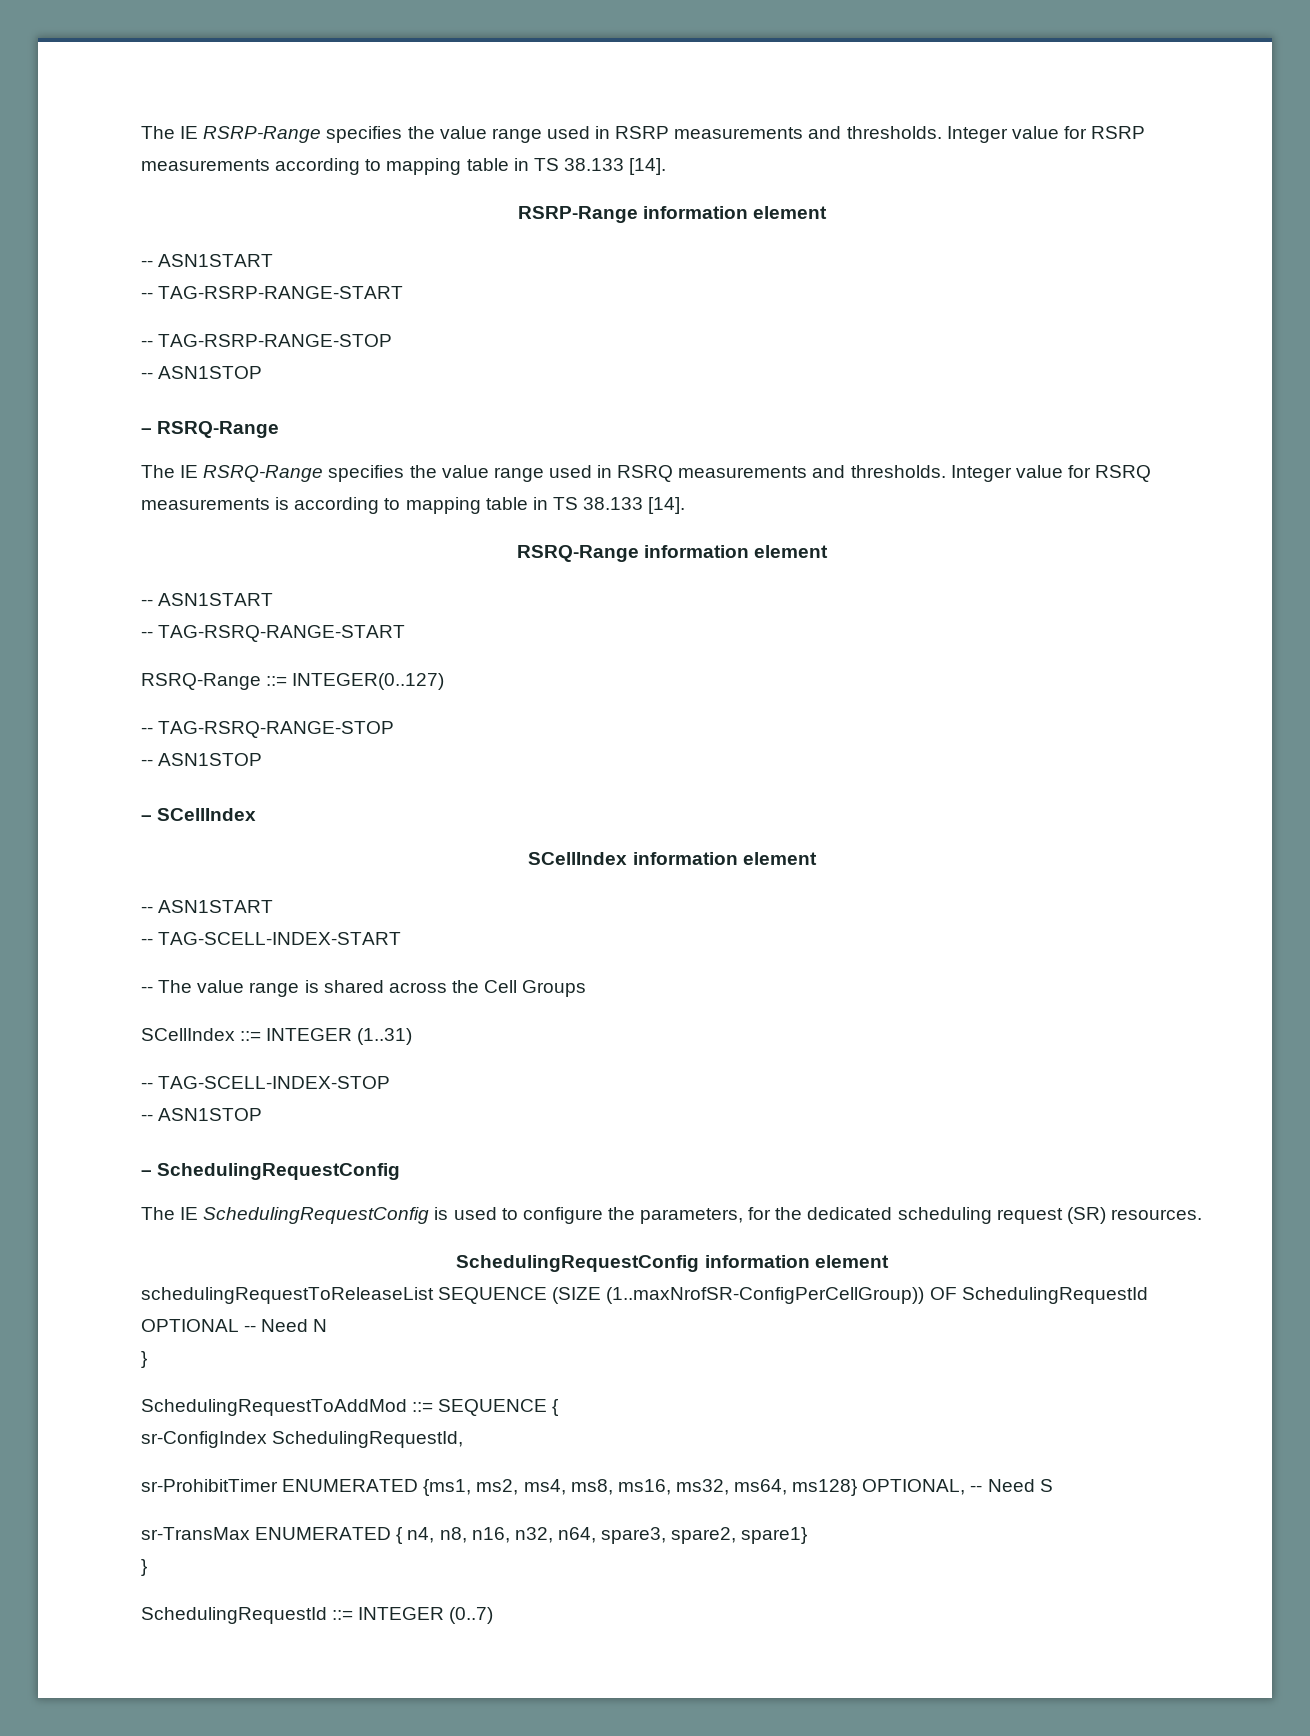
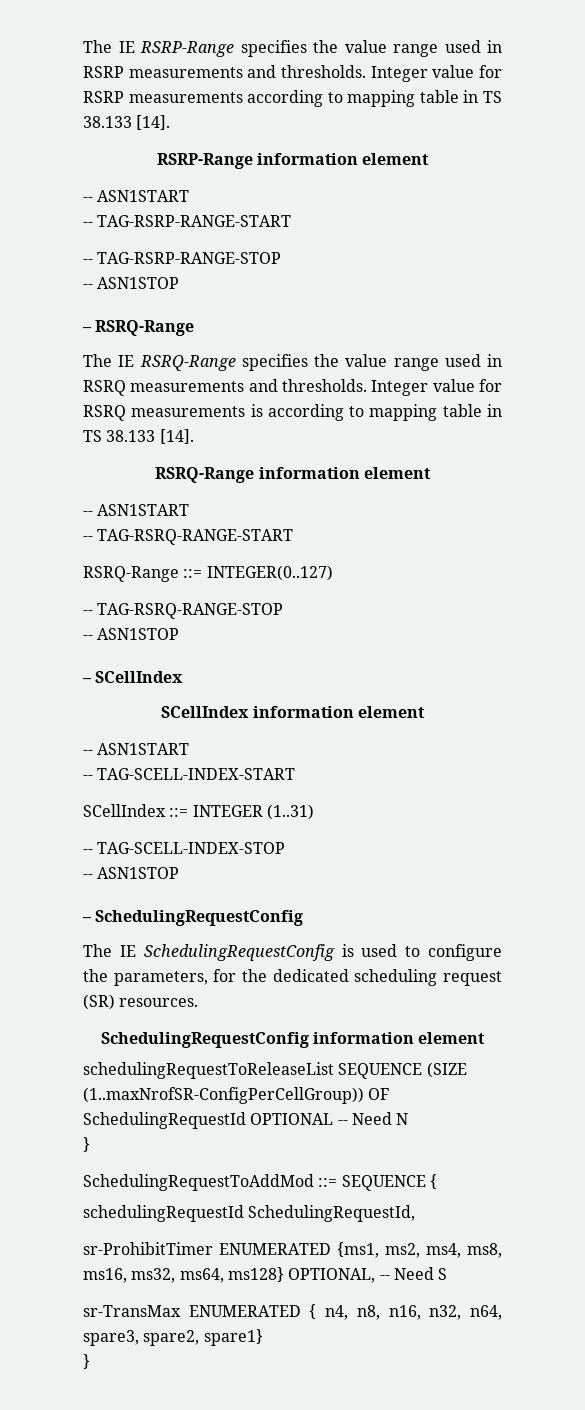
[141,980,587,997] // -- The value range is shared across the Cell Groups -> (296, 774) none
[141,1431,267,1448] sr-ConfigIndex -> [83,1205,244,1222] schedulingRequestId
[141,1607,494,1624] // SchedulingRequestId ::= INTEGER (0..7) -> (90, 1361) none

